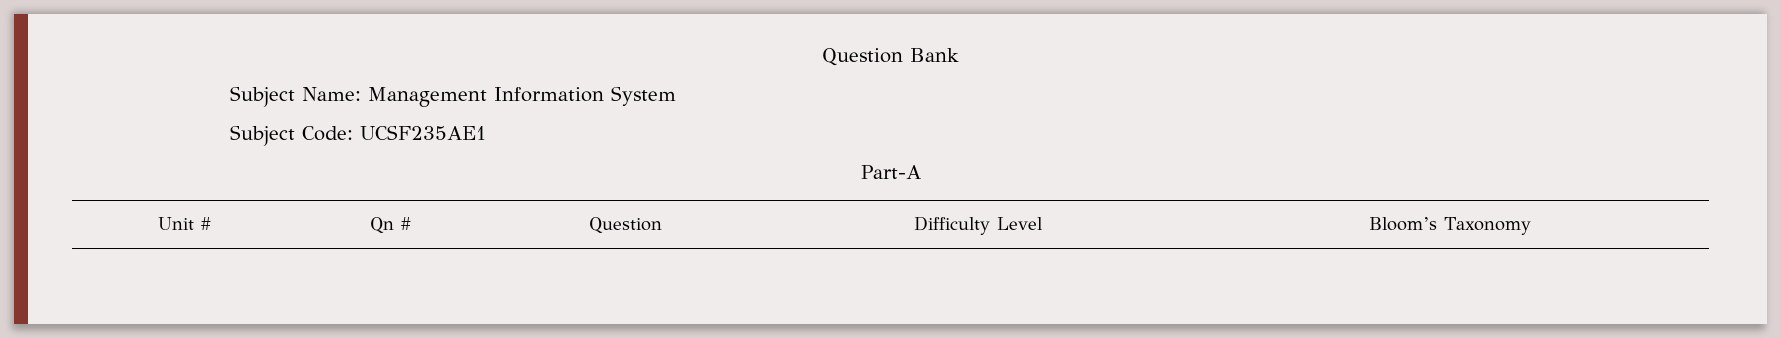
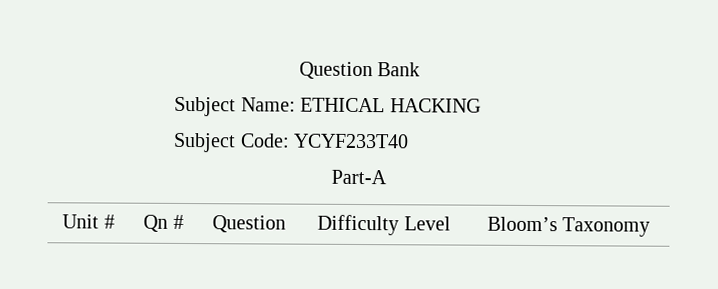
[367,86,676,107] Management Information System -> [300,97,481,113] ETHICAL HACKING
[359,125,486,140] UCSF235AE1 -> [293,133,410,149] YCYF233T40

